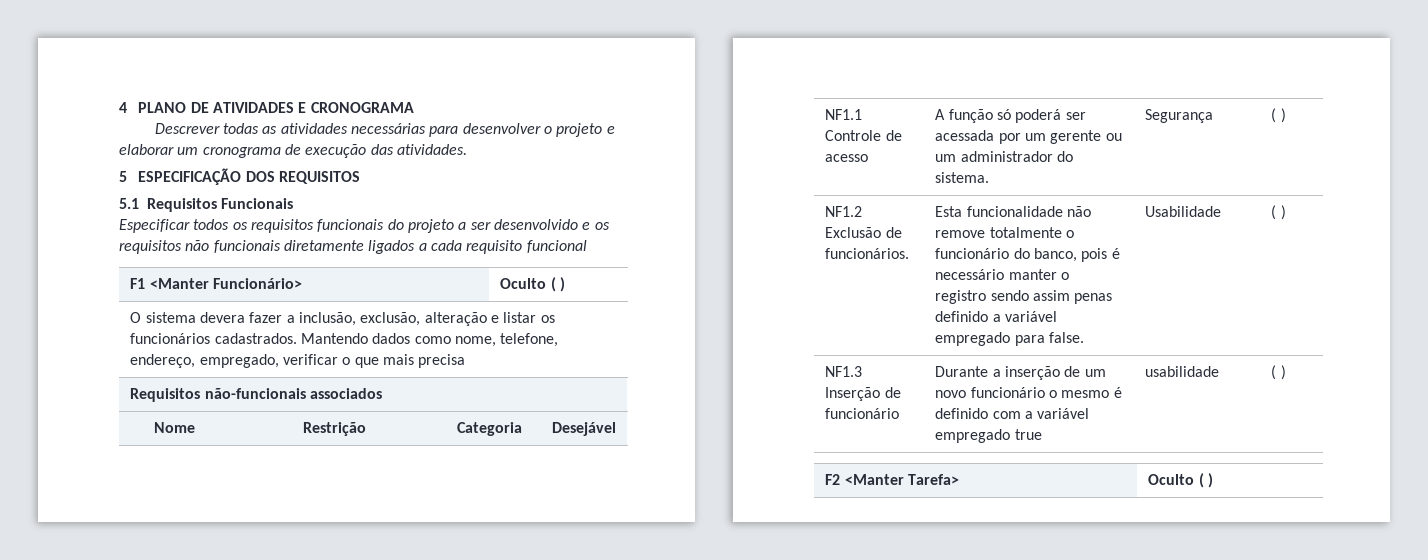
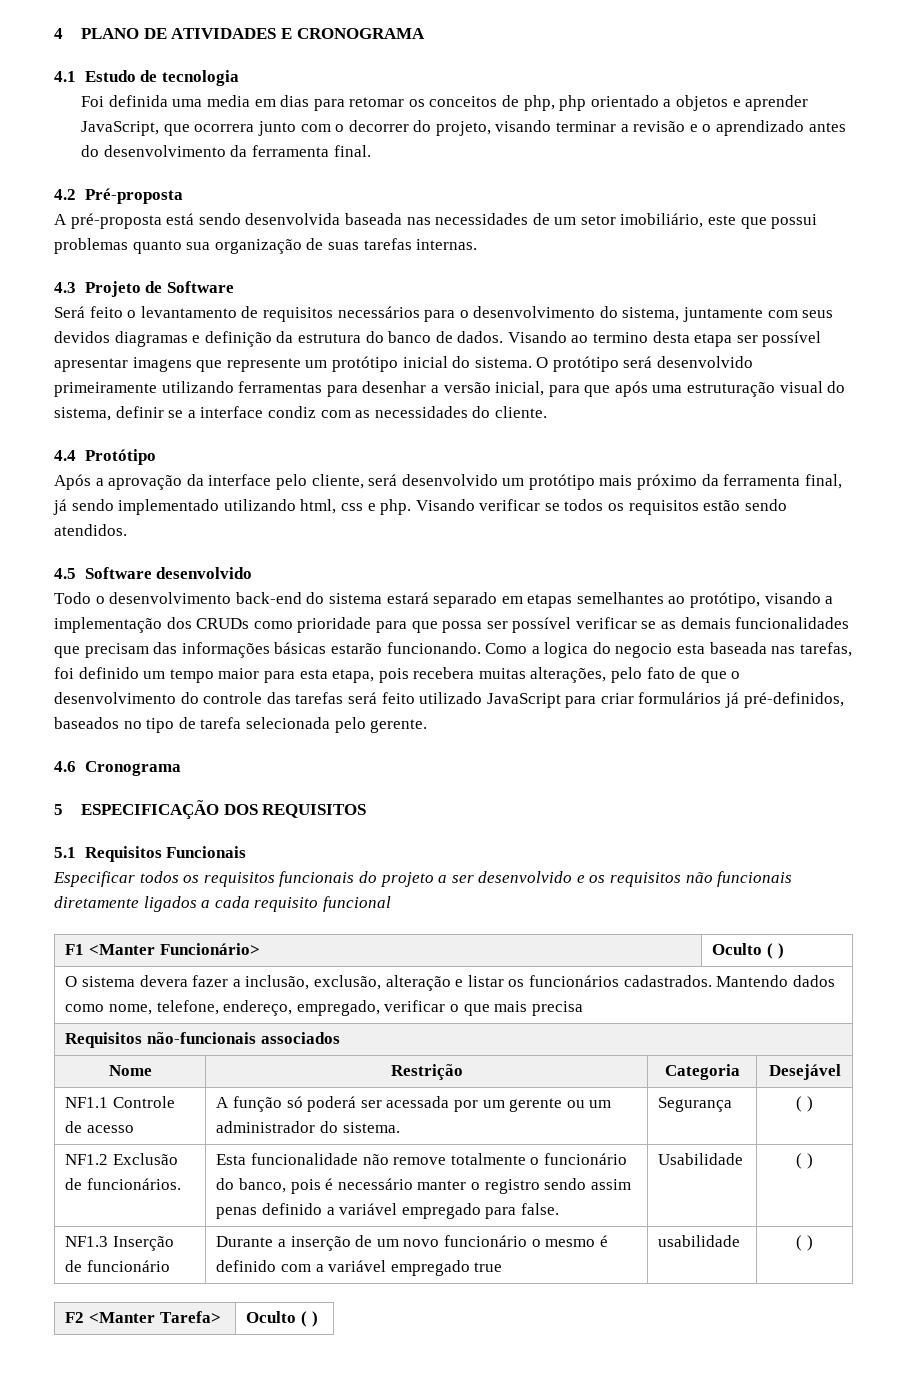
[154,123,615,137] [119,144,467,158] Descrever todas as atividades necessárias para desenvolver o projeto e elaborar um cronograma de execução das atividades. -> [54,70,239,86] [81,95,809,111] [81,120,846,136] [81,145,371,157] [54,188,183,204] [54,213,818,229] [54,238,478,254] [54,281,234,297] [54,306,834,322] [54,331,822,347] [54,356,754,372] [54,381,846,397] [54,406,547,421] [54,449,156,465] [54,474,842,490] [53,499,787,515] [54,524,127,536] [54,567,253,579] [54,592,834,608] [54,617,850,633] [54,642,852,658] [54,667,741,683] [54,692,844,708] [54,717,428,733] [54,761,181,776] 4.1 Estudo de tecnologia // Foi definida uma media em dias para retomar os conceitos de php, php orientado a objetos e aprender JavaScript, que ocorrera junto com o decorrer do projeto, visando terminar a revisão e o aprendizado antes do desenvolvimento da ferramenta final. // 4.2 Pré-proposta // A pré-proposta está sendo desenvolvida baseada nas necessidades de um setor imobiliário, este que possui problemas quanto sua organização de suas tarefas internas. // 4.3 Projeto de Software // Será feito o levantamento de requisitos necessários para o desenvolvimento do sistema, juntamente com seus devidos diagramas e definição da estrutura do banco de dados. Visando ao termino desta etapa ser possível apresentar imagens que represente um protótipo inicial do sistema. O protótipo será desenvolvido primeiramente utilizando ferramentas para desenhar a versão inicial, para que após uma estruturação visual do sistema, definir se a interface condiz com as necessidades do cliente. // 4.4 Protótipo // Após a aprovação da interface pelo cliente, será desenvolvido um protótipo mais próximo da ferramenta final, já sendo implementado utilizando html, css e php. Visando verificar se todos os requisitos estão sendo atendidos. // 4.5 Software desenvolvido // Todo o desenvolvimento back-end do sistema estará separado em etapas semelhantes ao protótipo, visando a implementação dos CRUDs como prioridade para que possa ser possível verificar se as demais funcionalidades que precisam das informações básicas estarão funcionando. Como a logica do negocio esta baseada nas tarefas, foi definido um tempo maior para esta etapa, pois recebera muitas alterações, pelo fato de que o desenvolvimento do controle das tarefas será feito utilizado JavaScript para criar formulários já pré-definidos, baseados no tipo de tarefa selecionada pelo gerente. // 4.6 Cronograma

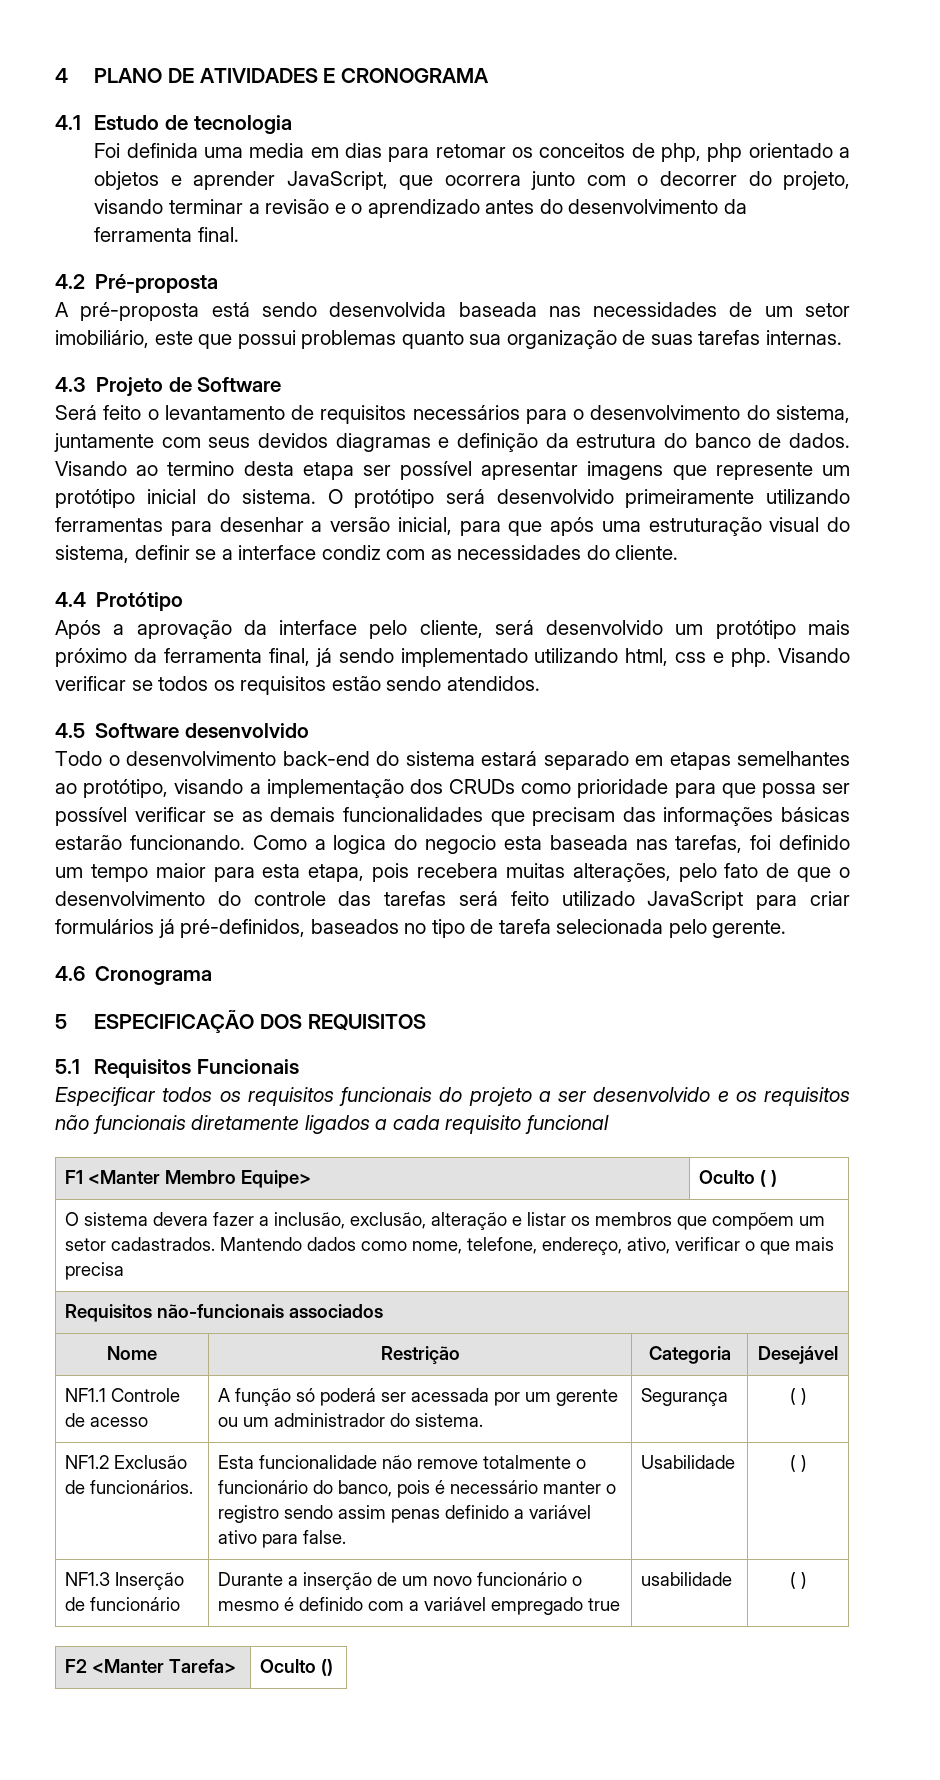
[159,943,260,955] Funcionário> -> [165,1170,312,1188] Membro Equipe>
[528,975,619,987] funcionários -> [595,1212,826,1230] [65,1238,107,1251] membros que compõem um setor
[296,1000,380,1016] empregado, -> [627,1237,671,1254] ativo,
[401,1203,481,1219] empregado -> [218,1530,258,1544] ativo
[301,1311,318,1327] ( ) -> [321,1659,334,1676] ()

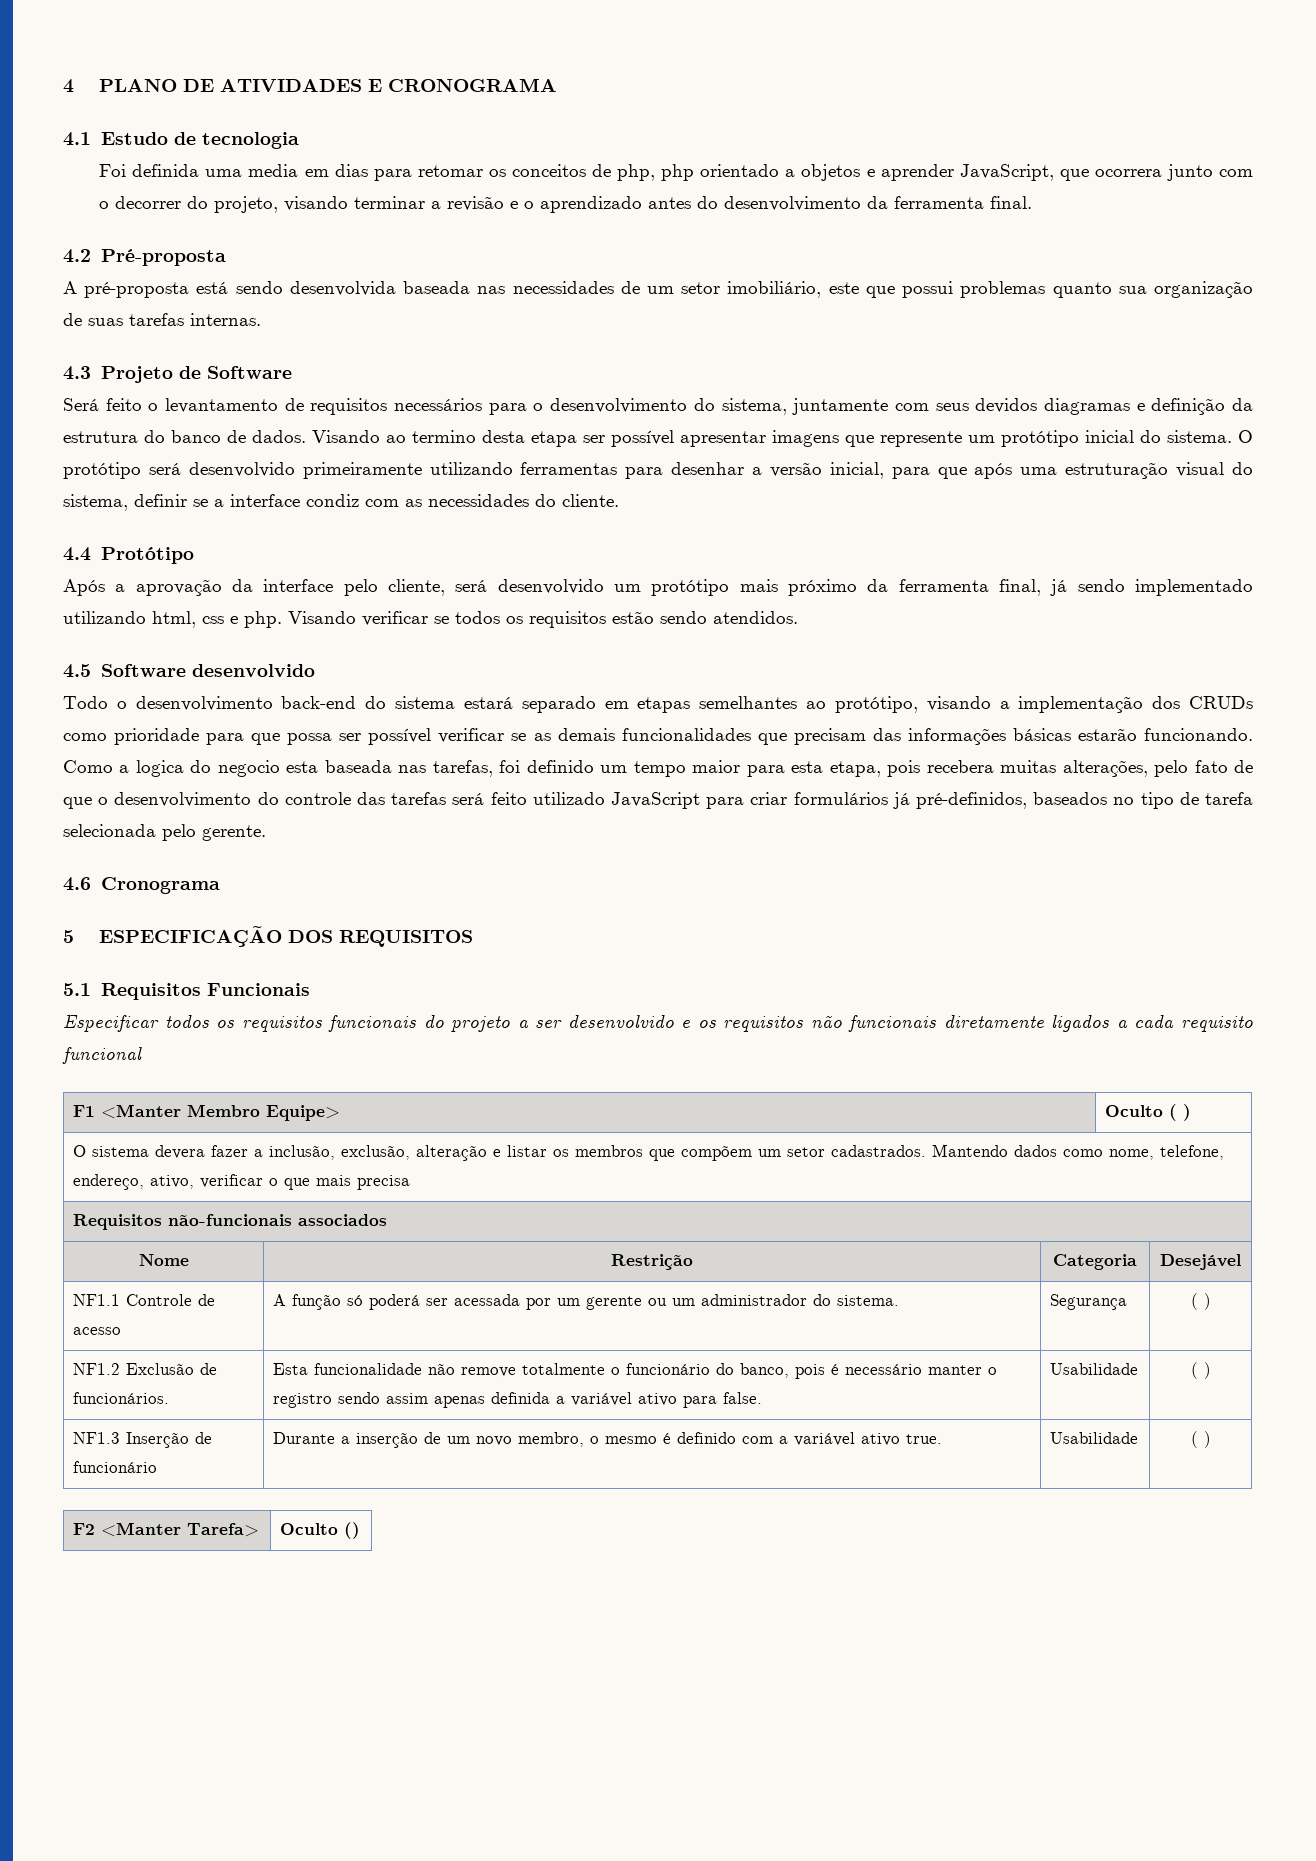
[391,1505,510,1523] penas definido -> [434,1392,551,1408] apenas definida
[477,1572,568,1586] funcionário -> [518,1432,585,1447] membro,
[491,1597,621,1615] [641,1572,733,1586] empregado true | usabilidade -> [861,1433,943,1446] [1050,1432,1139,1444] ativo true. | Usabilidade

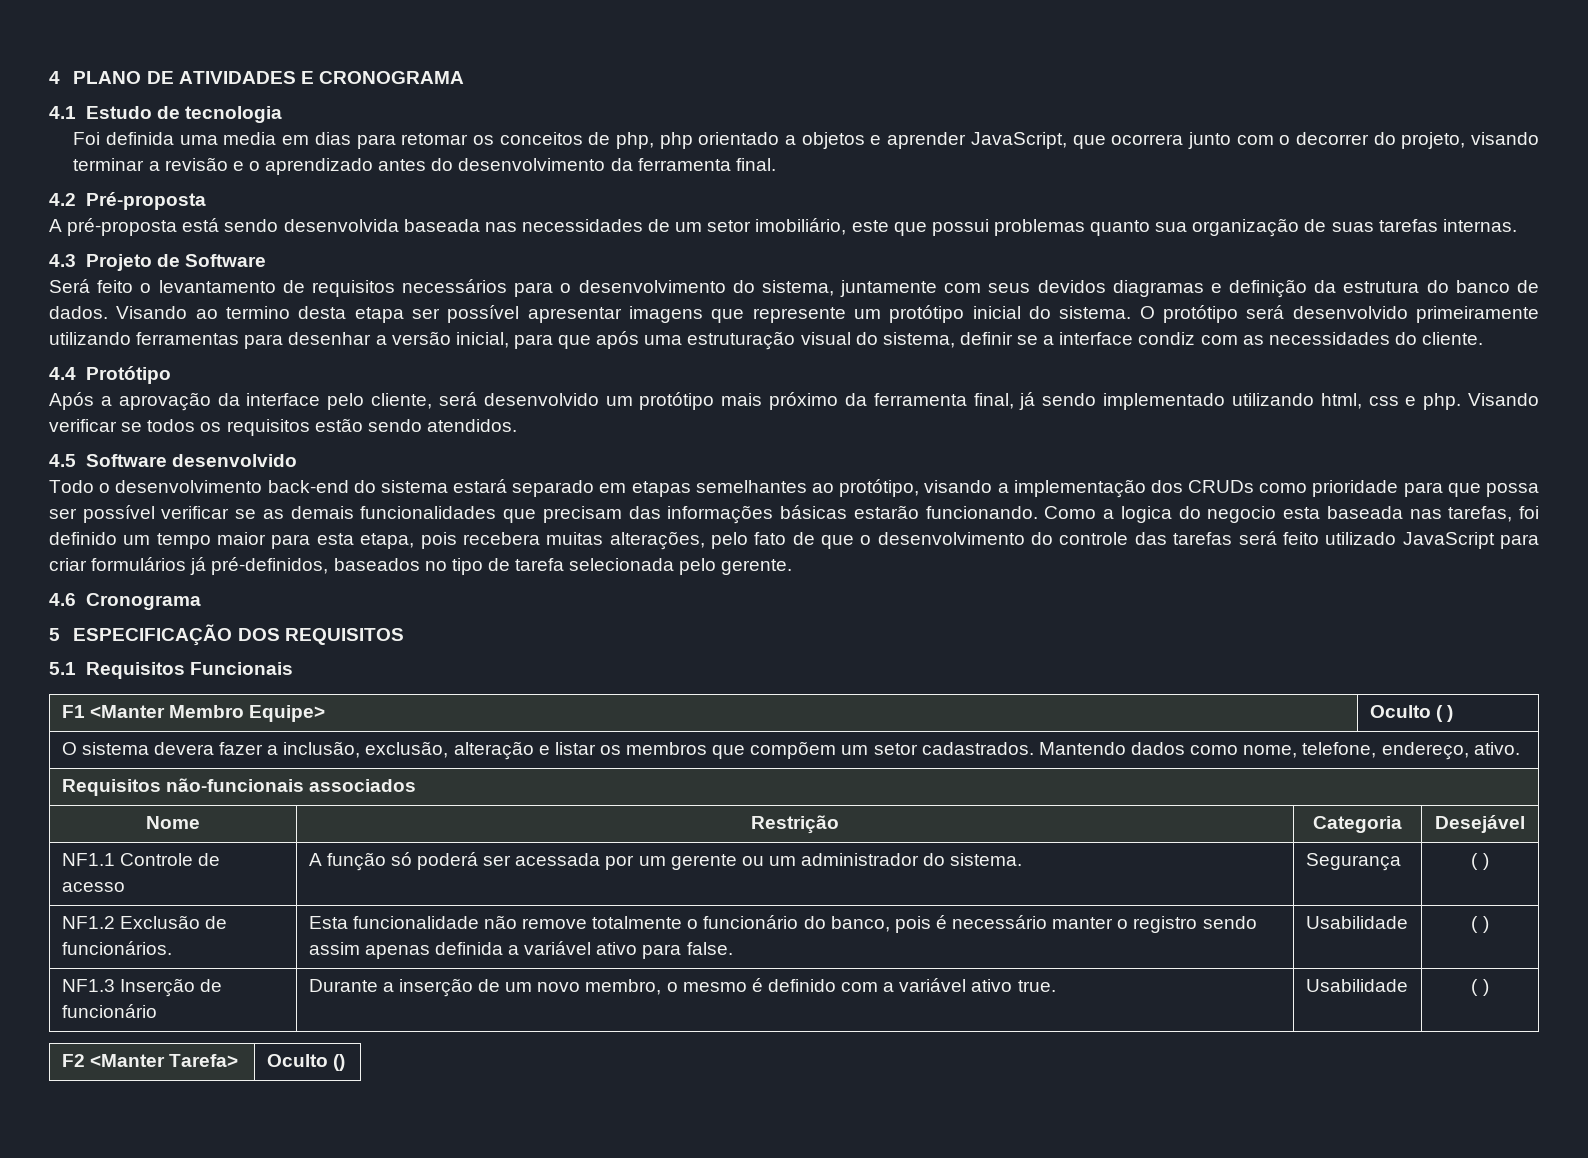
[63,1014,1253,1032] [62,1047,142,1064] // Especificar todos os requisitos funcionais do projeto a ser desenvolvido e os requisitos não funcionais diretamente ligados a cada requisito funcional -> (293, 668) none
[150,1174,411,1190] ativo, verificar o que mais precisa -> [1473,742,1520,755] ativo.

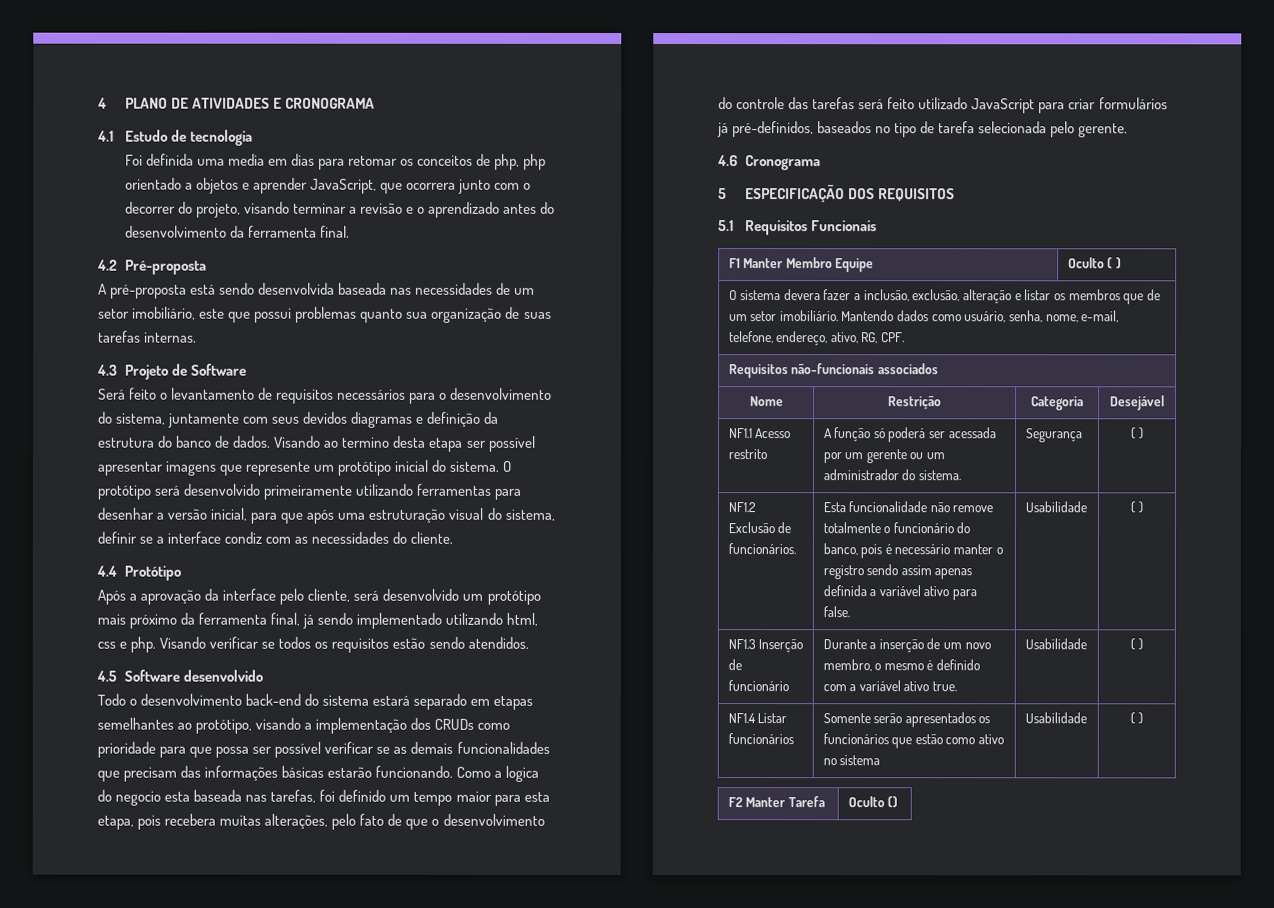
[89,705,326,722] <Manter Membro Equipe> -> [743,257,875,273] Manter Membro Equipe
[750,741,1034,759] compõem um setor cadastrados. -> [1146,289,1161,301] [728,310,839,322] de um setor imobiliário.
[1243,742,1520,760] nome, telefone, endereço, ativo. -> [964,310,1120,323] [728,331,906,346] usuário, senha, nome, e-mail, telefone, endereço, ativo, RG, CPF.
[119,853,220,866] [61,882,125,892] Controle de acesso -> [755,428,792,439] [727,449,768,460] Acesso restrito
(1489, 987) none -> [727,713,788,724] [727,733,794,745] [822,712,991,728] [822,733,1005,749] [822,755,881,766] [1024,712,1087,724] [1130,712,1143,725] // NF1.4 Listar funcionários | Somente serão apresentados os funcionários que estão como ativo no sistema | Usabilidade | ( )
[89,1054,238,1067] <Manter Tarefa> -> [745,796,825,808] Manter Tarefa

